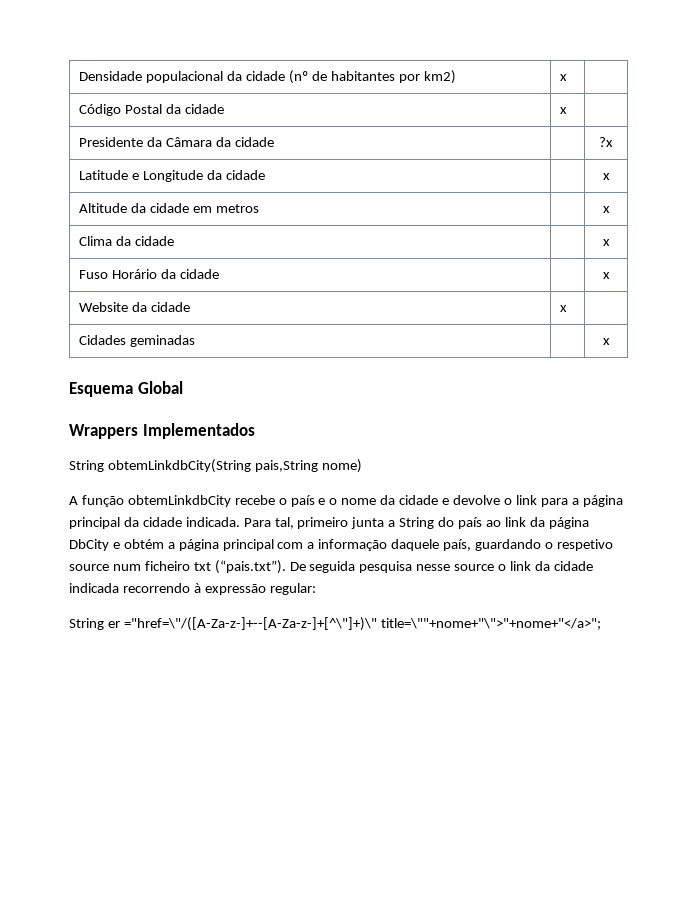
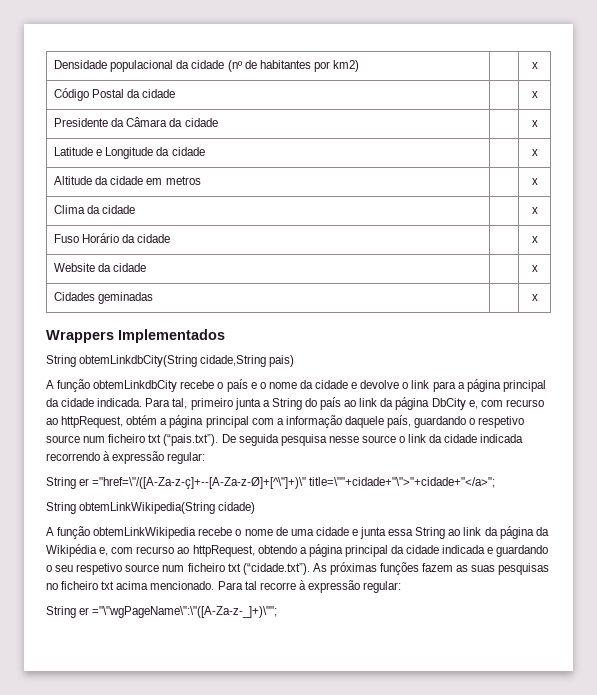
[560,74,568,81] x | -> [531,62,538,69] | x
[560,107,568,114] x | -> [531,91,538,98] | x
[599,137,613,147] ?x -> [531,120,538,127] x
[560,305,568,312] x | -> [531,265,538,272] | x
[69,381,183,397] // Esquema Global -> (538, 297) none
[254,459,362,473] pais,String nome) -> [200,355,295,367] cidade,String pais)
[112,542,120,549] e -> [468,399,544,409] [46,416,124,428] e, com recurso ao httpRequest,
[123,617,601,631] ="href=\"/([A-Za-z-]+--[A-Za-z-]+[^\"]+)\" title=\""+nome+"\">"+nome+"</a>"; -> [92,477,496,489] [46,502,256,514] [46,526,549,539] [46,544,549,557] [46,562,550,575] [46,580,402,593] [46,606,278,618] ="href=\"/([A-Za-z-ç]+--[A-Za-z-Ø]+[^\"]+)\" title=\""+cidade+"\">"+cidade+"</a>"; // String obtemLinkWikipedia(String cidade) // A função obtemLinkWikipedia recebe o nome de uma cidade e junta essa String ao link da página da Wikipédia e, com recurso ao httpRequest, obtendo a página principal da cidade indicada e guardando o seu respetivo source num ficheiro txt (“cidade.txt”). As próximas funções fazem as suas pesquisas no ficheiro txt acima mencionado. Para tal recorre à expressão regular: // String er ="\"wgPageName\":\"([A-Za-z-_]+)\"";

